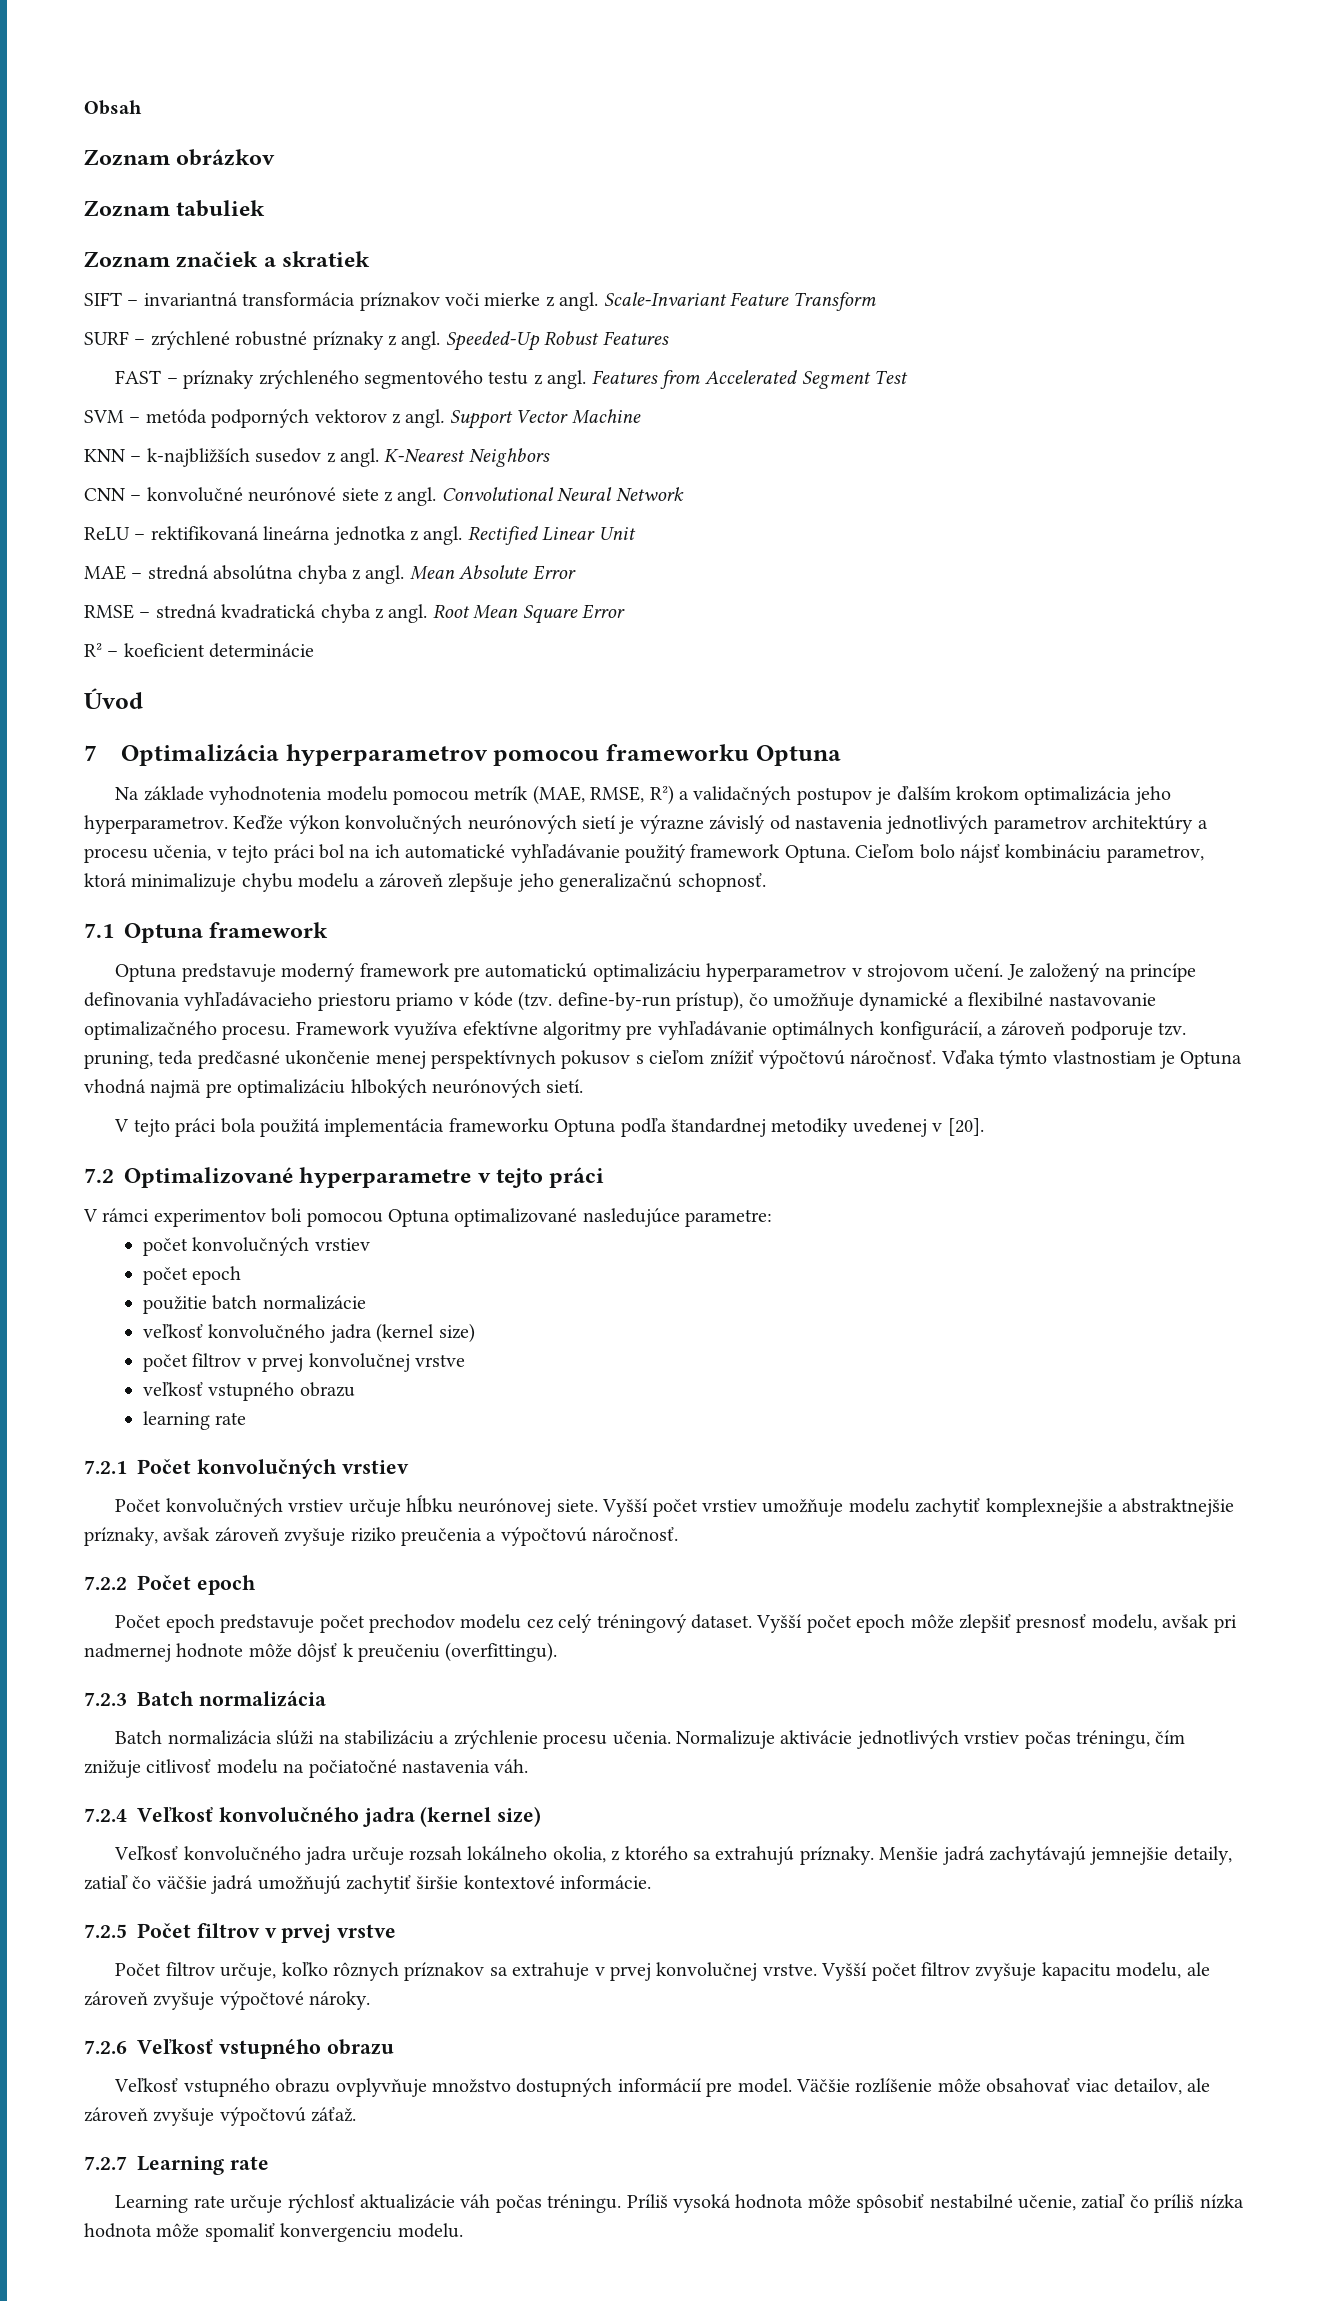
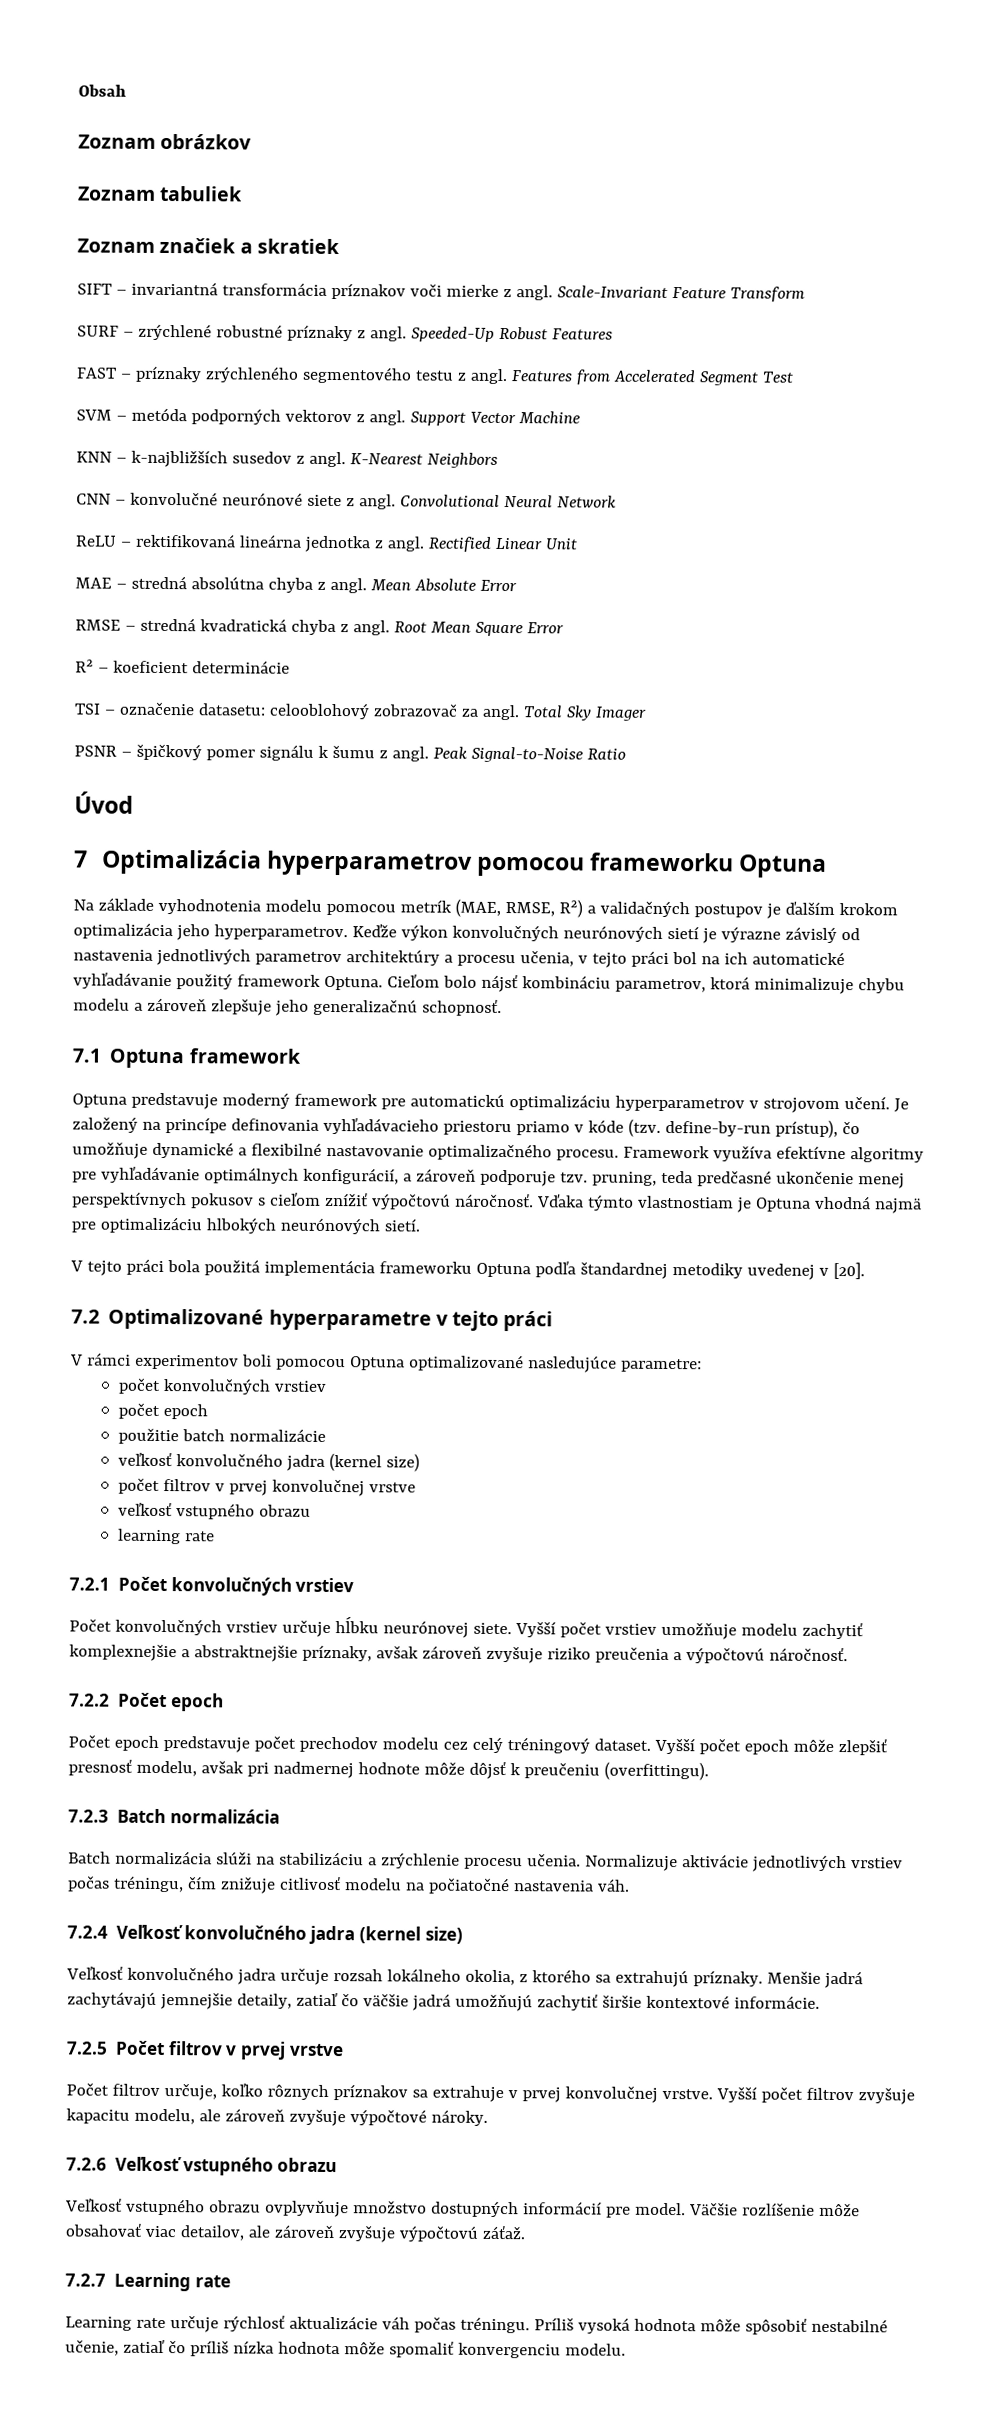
(315, 650) none -> [74,701,647,721] [74,743,626,763] // TSI – označenie datasetu: celooblohový zobrazovač za angl. Total Sky Imager // PSNR – špičkový pomer signálu k šumu z angl. Peak Signal-to-Noise Ratio

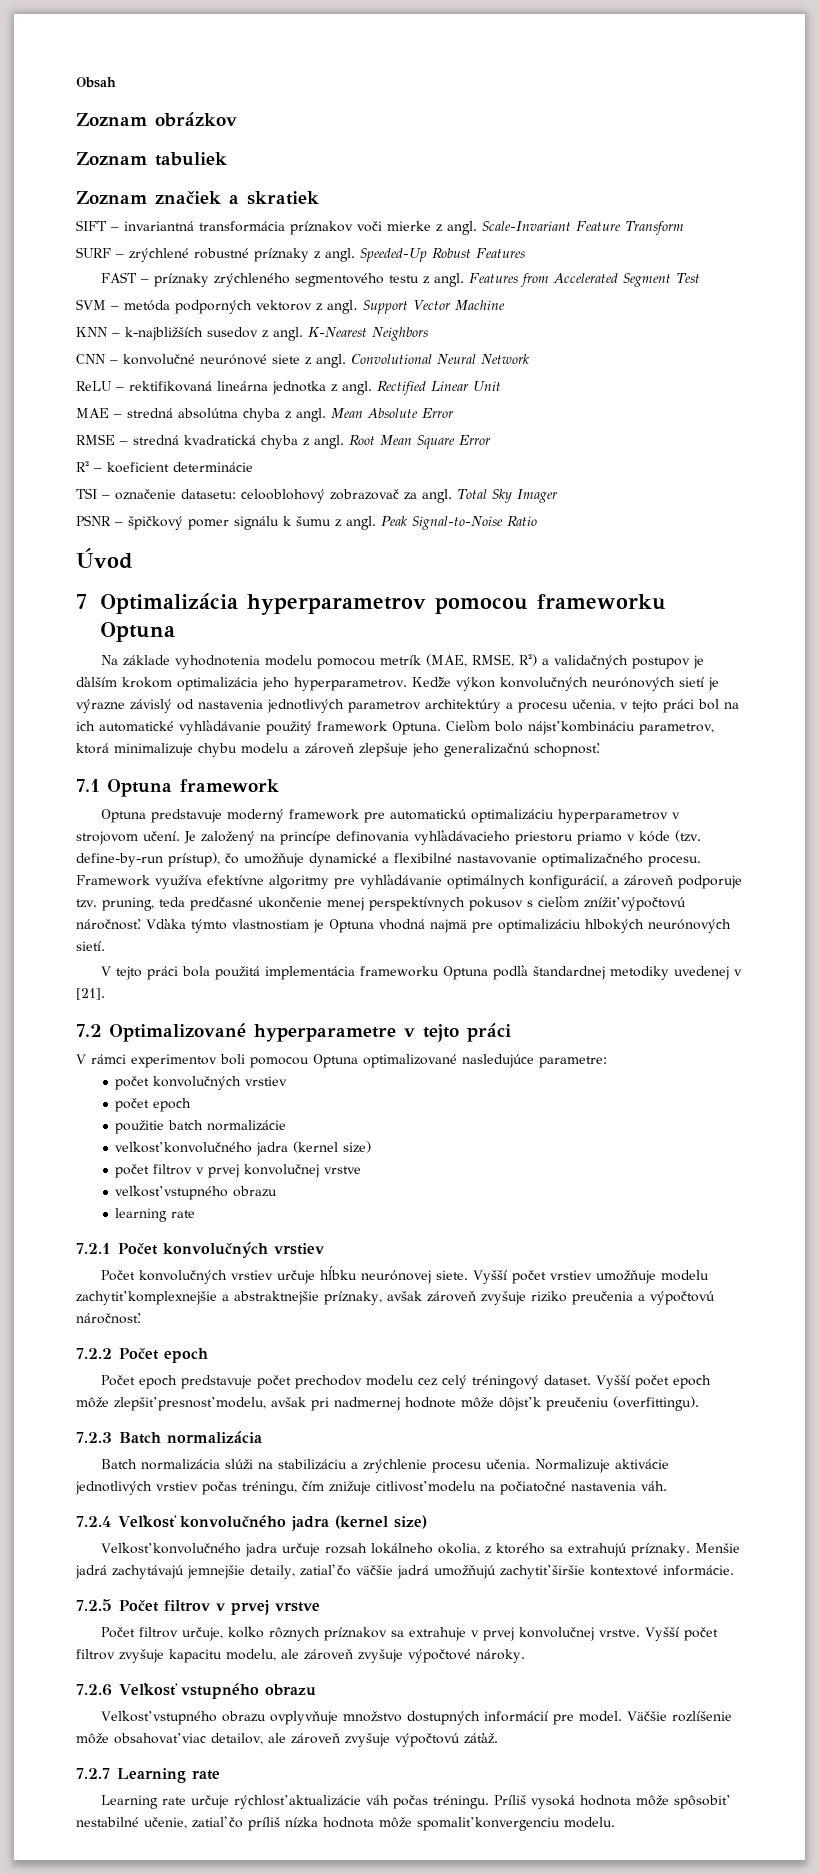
[832,1261,865,1280] [20]. -> [76,988,105,1000] [21].

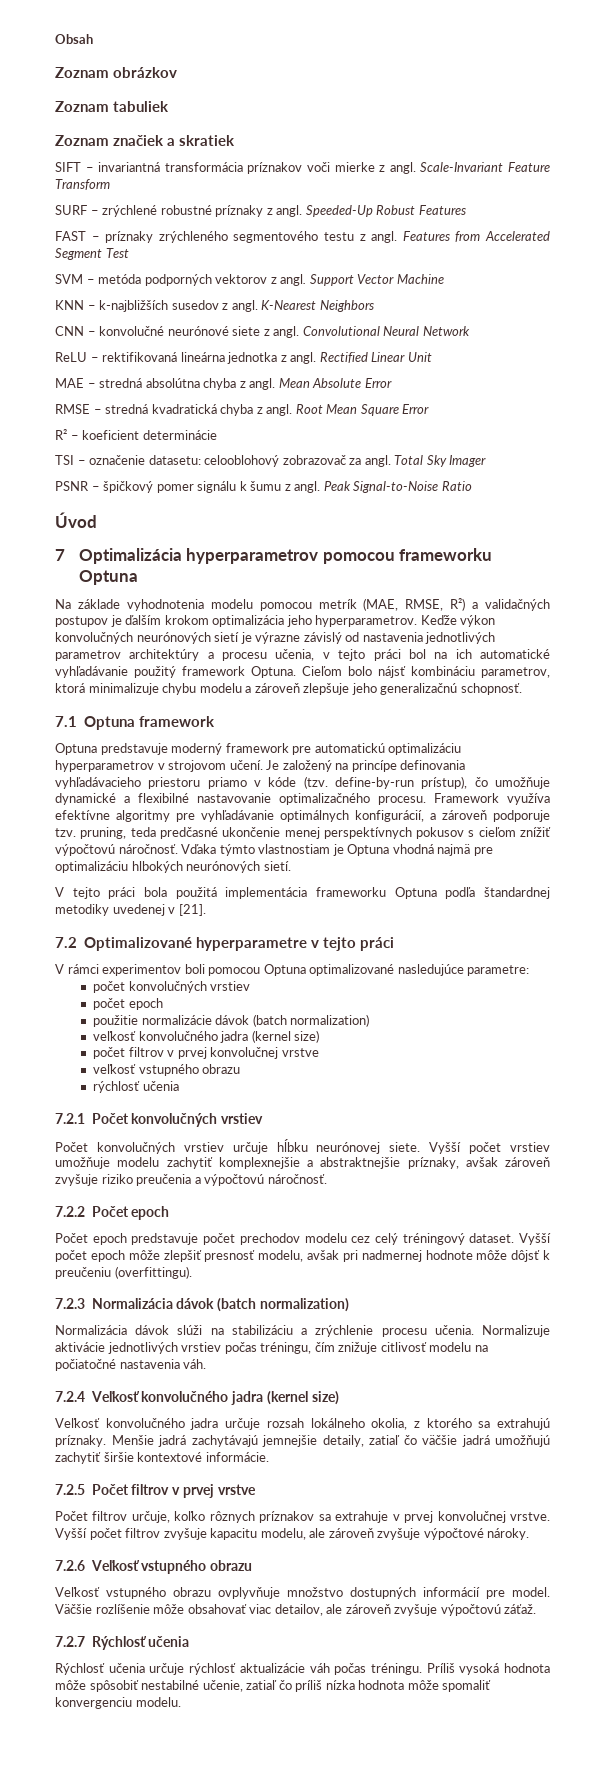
[168,1120,204,1130] batch -> (139, 1021) none
(287, 1125) none -> [215,1014,370,1027] dávok (batch normalization)
[115,1208,196,1222] learning rate -> [93,1081,179,1093] rýchlosť učenia
[119,1431,262,1444] [101,1459,221,1470] Batch normalizácia // Batch normalizácia -> [91,1298,349,1312] [55,1325,170,1335] Normalizácia dávok (batch normalization) // Normalizácia dávok
[117,1768,220,1783] [101,1795,187,1809] Learning rate // Learning rate -> [91,1636,190,1650] [55,1663,145,1675] Rýchlosť učenia // Rýchlosť učenia

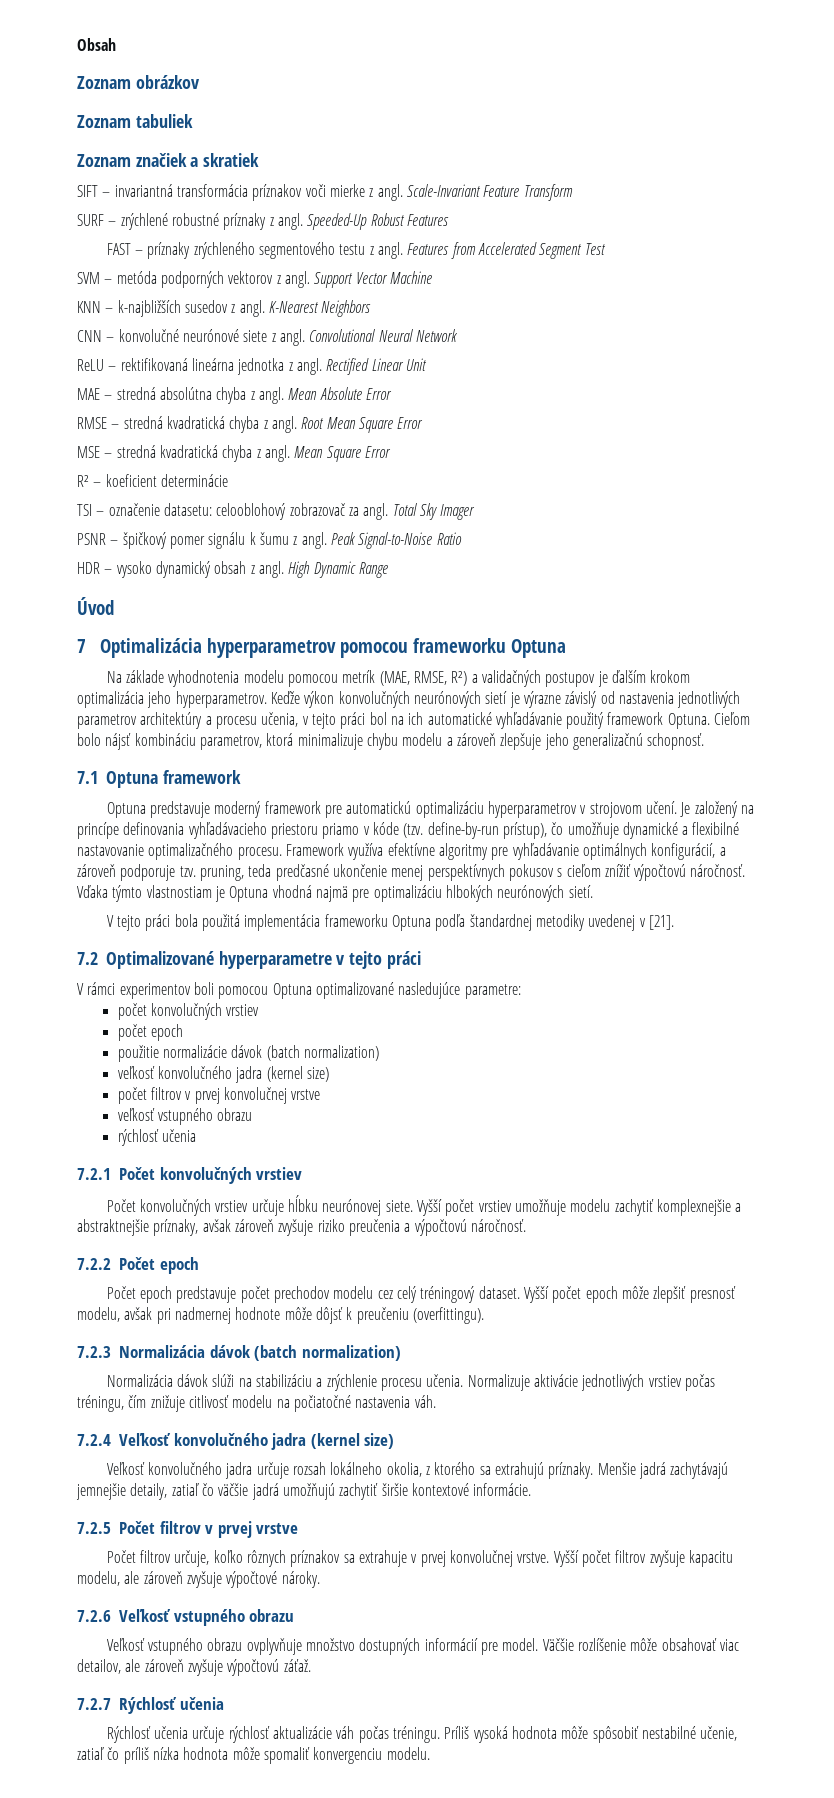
(430, 409) none -> [77,445,391,462] // MSE – stredná kvadratická chyba z angl. Mean Square Error
(472, 486) none -> [77,561,388,578] // HDR – vysoko dynamický obsah z angl. High Dynamic Range

